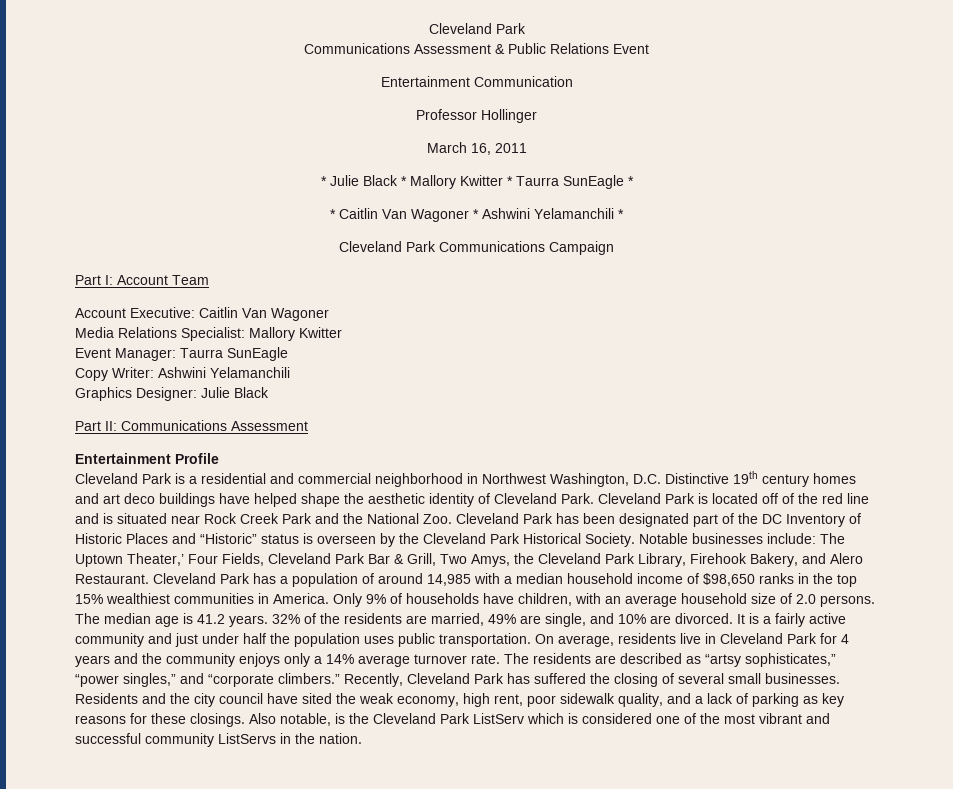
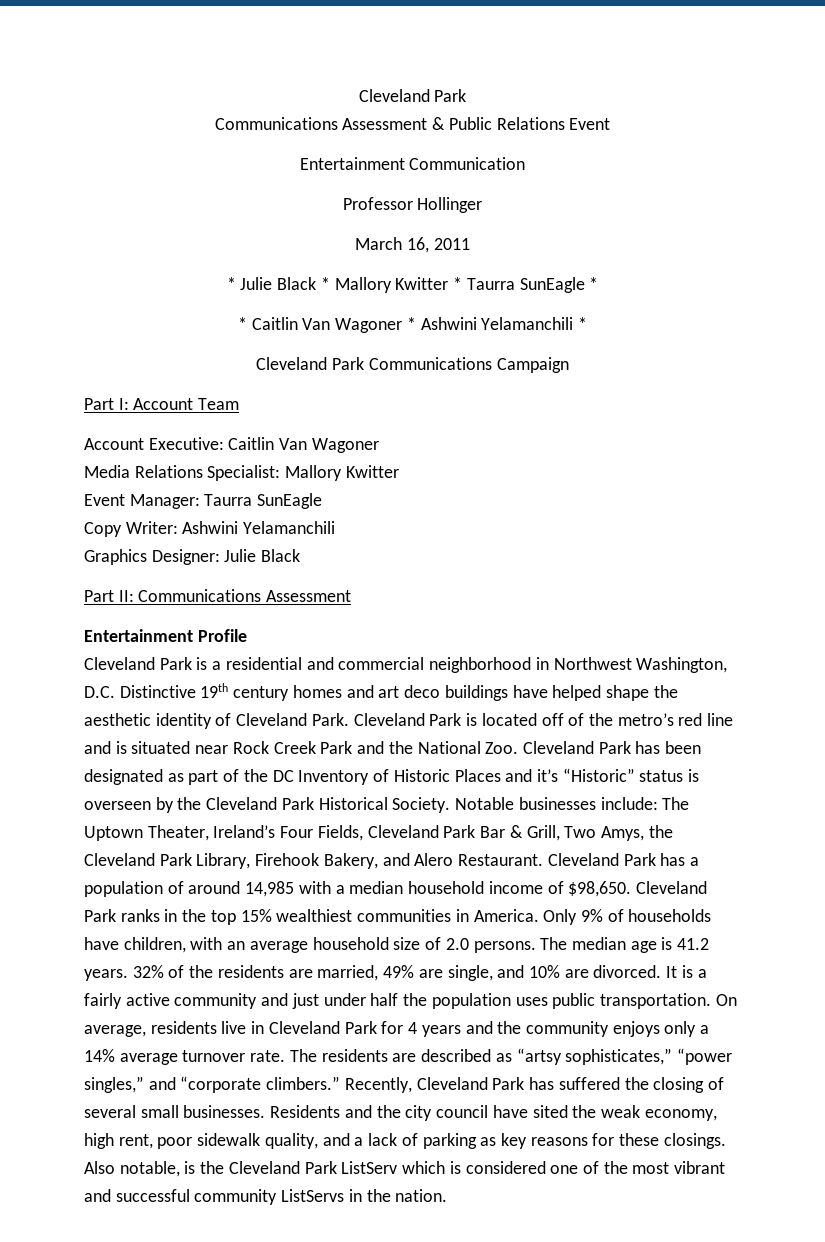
(818, 498) none -> [617,713,674,726] metro’s
(689, 520) none -> [167,773,184,782] as
(196, 538) none -> [536,769,558,782] it’s
[127,553,184,566] Theater,’ -> [147,825,276,841] Theater, Ireland’s
[703,573,755,586] $98,650 -> [568,881,707,897] [84,909,116,922] $98,650. Cleveland Park

